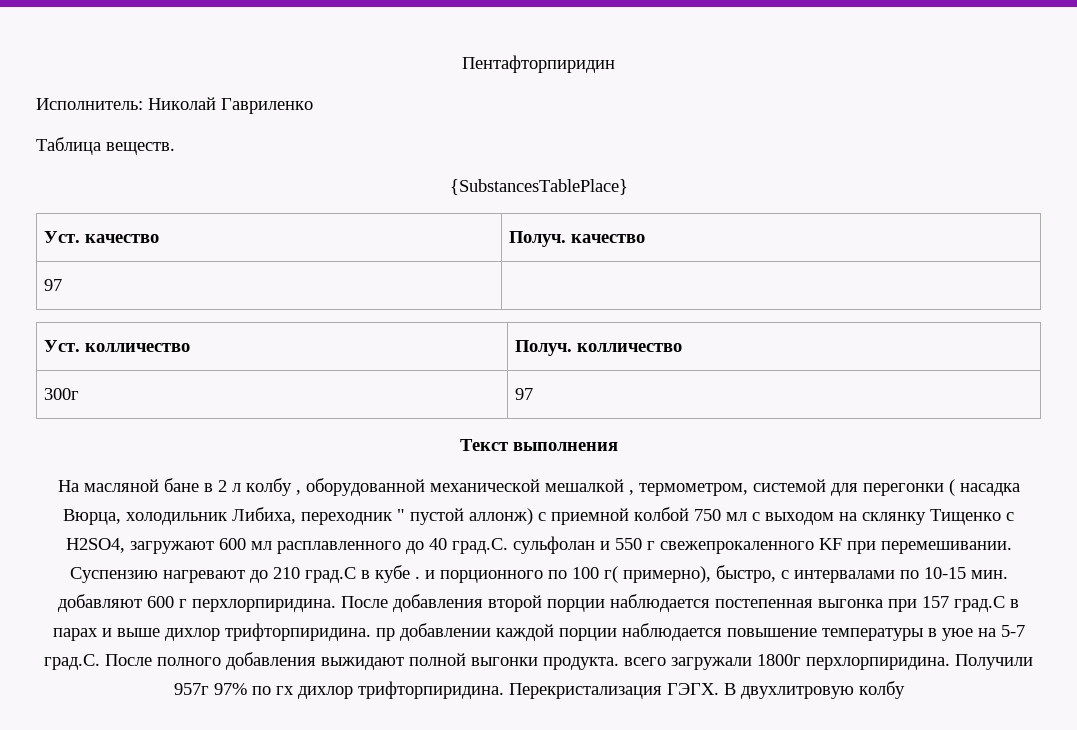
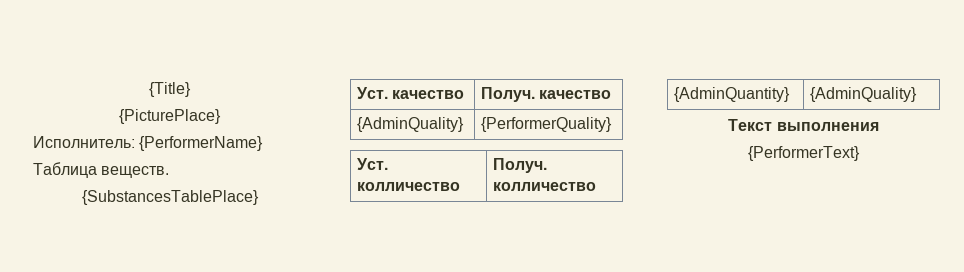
[462,55,615,73] Пентафторпиридин -> [149,82,191,97] [119,109,221,124] {Title} // {PicturePlace}
[148,97,313,114] Николай Гавриленко -> [139,136,264,151] {PerformerName}
[44,279,63,291] 97 | -> [356,117,464,132] [480,117,612,132] {AdminQuality} | {PerformerQuality}
[44,388,80,400] [515,388,534,400] 300г | 97 -> [673,87,790,102] [809,87,917,102] {AdminQuantity} | {AdminQuality}
[57,478,1020,496] [63,507,1014,525] [65,536,1012,554] [69,565,1008,583] [58,594,1019,612] [52,623,1025,641] [44,652,1033,670] [173,681,905,699] На масляной бане в 2 л колбу , оборудованной механической мешалкой , термометром, системой для перегонки ( насадка Вюрца, холодильник Либиха, переходник " пустой аллонж) с приемной колбой 750 мл с выходом на склянку Тищенко с H2SO4, загружают 600 мл расплавленного до 40 град.С. сульфолан и 550 г свежепрокаленного KF при перемешивании. Суспензию нагревают до 210 град.С в кубе . и порционного по 100 г( примерно), быстро, с интервалами по 10-15 мин. добавляют 600 г перхлорпиридина. После добавления второй порции наблюдается постепенная выгонка при 157 град.С в парах и выше дихлор трифторпиридина. пр добавлении каждой порции наблюдается повышение температуры в уюе на 5-7 град.С. После полного добавления выжидают полной выгонки продукта. всего загружали 1800г перхлорпиридина. Получили 957г 97% по гх дихлор трифторпиридина. Перекристализация ГЭГХ. В двухлитровую колбу -> [748,146,860,161] {PerformerText}

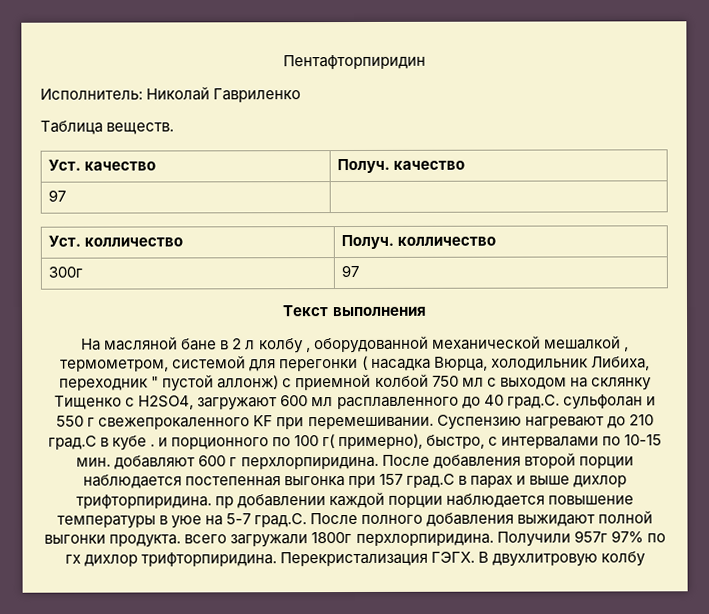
[149,82,191,97] [119,109,221,124] {Title} // {PicturePlace} -> [282,54,426,70] Пентафторпиридин
[139,136,264,151] {PerformerName} -> [146,86,302,103] Николай Гавриленко
[81,190,259,205] // {SubstancesTablePlace} -> (175, 128) none
[356,117,464,132] [480,117,612,132] {AdminQuality} | {PerformerQuality} -> [47,189,66,202] 97 |
[673,87,790,102] [809,87,917,102] {AdminQuantity} | {AdminQuality} -> [47,266,83,278] [340,264,359,278] 300г | 97
[748,146,860,161] {PerformerText} -> [81,335,629,354] [60,355,650,372] [59,373,652,392] [54,394,656,411] [56,414,654,430] [47,433,663,451] [76,452,634,470] [82,473,628,489] [75,491,635,509] [56,510,654,529] [44,530,666,548] [64,551,647,567] На масляной бане в 2 л колбу , оборудованной механической мешалкой , термометром, системой для перегонки ( насадка Вюрца, холодильник Либиха, переходник " пустой аллонж) с приемной колбой 750 мл с выходом на склянку Тищенко с H2SO4, загружают 600 мл расплавленного до 40 град.С. сульфолан и 550 г свежепрокаленного KF при перемешивании. Суспензию нагревают до 210 град.С в кубе . и порционного по 100 г( примерно), быстро, с интервалами по 10-15 мин. добавляют 600 г перхлорпиридина. После добавления второй порции наблюдается постепенная выгонка при 157 град.С в парах и выше дихлор трифторпиридина. пр добавлении каждой порции наблюдается повышение температуры в уюе на 5-7 град.С. После полного добавления выжидают полной выгонки продукта. всего загружали 1800г перхлорпиридина. Получили 957г 97% по гх дихлор трифторпиридина. Перекристализация ГЭГХ. В двухлитровую колбу

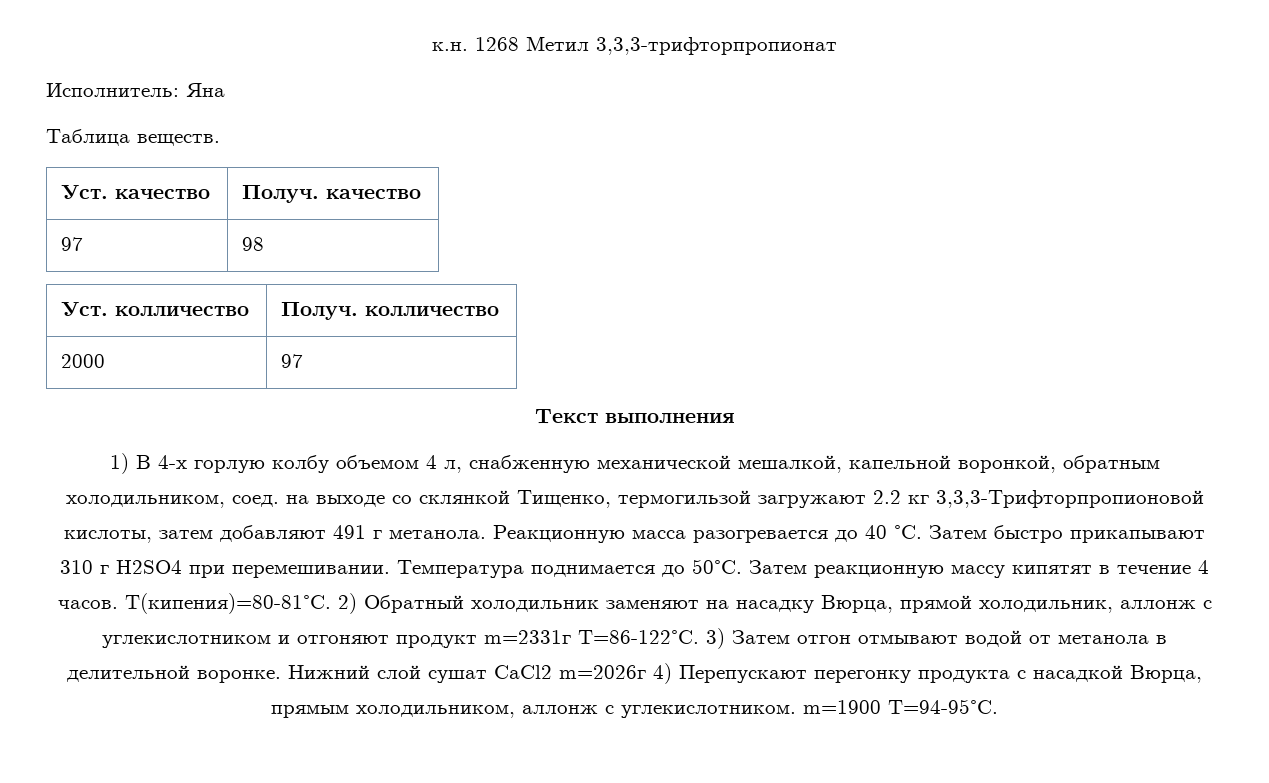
[282,54,426,70] Пентафторпиридин -> [432,36,837,55] к.н. 1268 Метил 3,3,3-трифторпропионат
[146,86,302,103] Николай Гавриленко -> [186,83,225,97] Яна
(66, 195) none -> [242,237,265,251] 98
[47,266,83,278] 300г -> [61,354,106,368] 2000
[81,335,629,354] [60,355,650,372] [59,373,652,392] [54,394,656,411] [56,414,654,430] [47,433,663,451] [76,452,634,470] [82,473,628,489] [75,491,635,509] [56,510,654,529] [44,530,666,548] [64,551,647,567] На масляной бане в 2 л колбу , оборудованной механической мешалкой , термометром, системой для перегонки ( насадка Вюрца, холодильник Либиха, переходник " пустой аллонж) с приемной колбой 750 мл с выходом на склянку Тищенко с H2SO4, загружают 600 мл расплавленного до 40 град.С. сульфолан и 550 г свежепрокаленного KF при перемешивании. Суспензию нагревают до 210 град.С в кубе . и порционного по 100 г( примерно), быстро, с интервалами по 10-15 мин. добавляют 600 г перхлорпиридина. После добавления второй порции наблюдается постепенная выгонка при 157 град.С в парах и выше дихлор трифторпиридина. пр добавлении каждой порции наблюдается повышение температуры в уюе на 5-7 град.С. После полного добавления выжидают полной выгонки продукта. всего загружали 1800г перхлорпиридина. Получили 957г 97% по гх дихлор трифторпиридина. Перекристализация ГЭГХ. В двухлитровую колбу -> [109,453,1160,474] [65,490,1204,508] [64,525,1205,543] [60,559,1209,578] [57,593,1212,614] [102,628,1167,649] [67,663,1202,684] [271,699,998,718] 1) В 4-х горлую колбу объемом 4 л, снабженную механической мешалкой, капельной воронкой, обратным холодильником, соед. на выходе со склянкой Тищенко, термогильзой загружают 2.2 кг 3,3,3-Трифторпропионовой кислоты, затем добавляют 491 г метанола. Реакционную масса разогревается до 40 °C. Затем быстро прикапывают 310 г H2SO4 при перемешивании. Температура поднимается до 50°C. Затем реакционную массу кипятят в течение 4 часов. T(кипения)=80-81°C. 2) Обратный холодильник заменяют на насадку Вюрца, прямой холодильник, аллонж с углекислотником и отгоняют продукт m=2331г T=86-122°C. 3) Затем отгон отмывают водой от метанола в делительной воронке. Нижний слой сушат CaCl2 m=2026г 4) Перепускают перегонку продукта с насадкой Вюрца, прямым холодильником, аллонж с углекислотником. m=1900 T=94-95°C.

